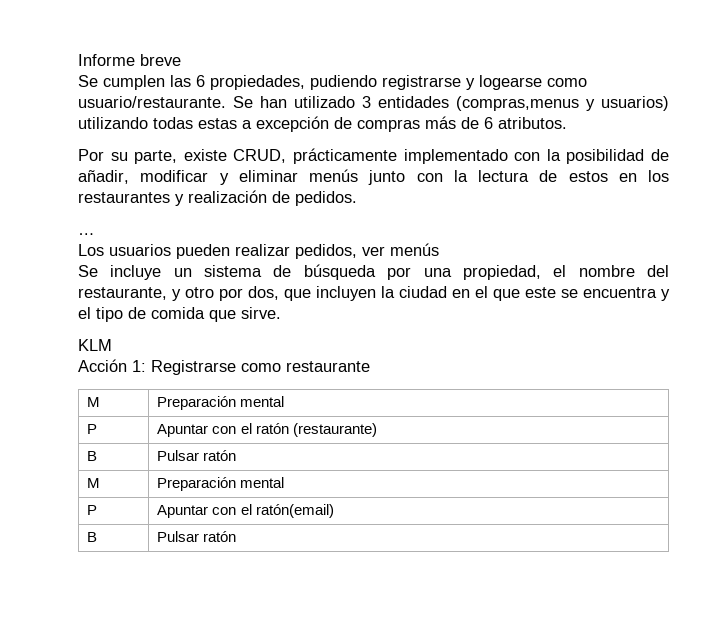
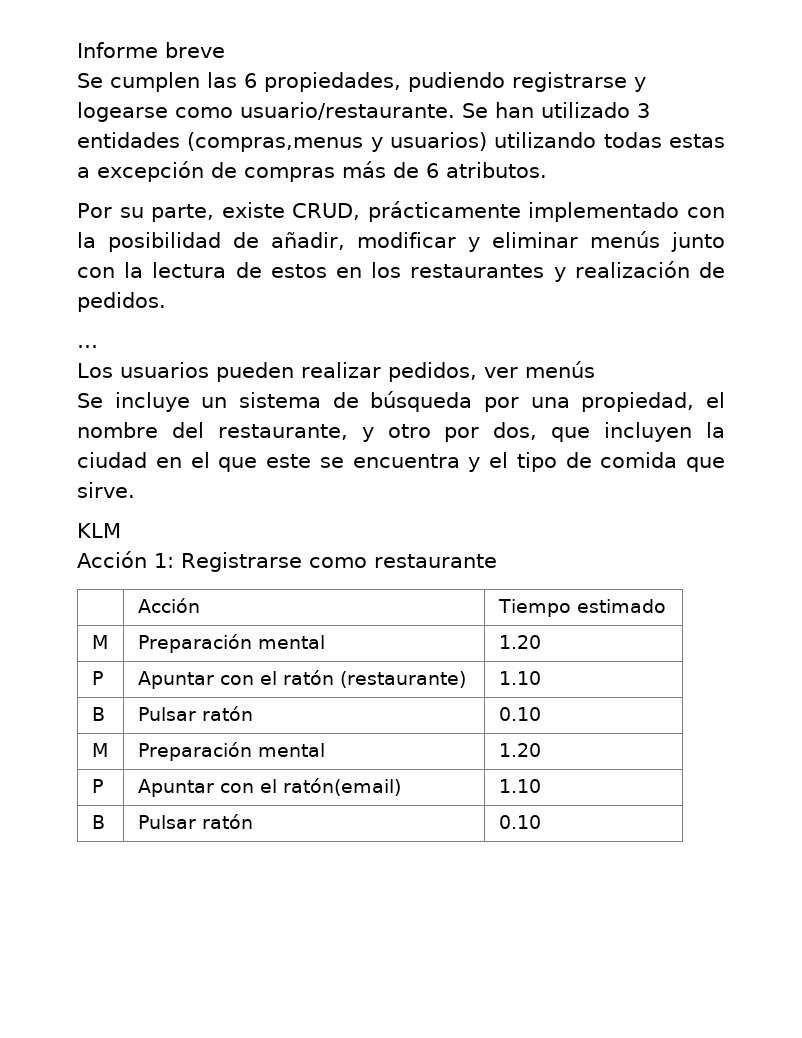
[87,397,101,407] [157,396,285,410] // M | Preparación mental -> [137,598,200,613] [497,599,666,617] [91,635,108,649] [137,634,325,653] [498,635,541,649] // | Acción | Tiempo estimado // M | Preparación mental | 1.20
[87,451,98,461] [157,450,237,461] [87,478,101,488] [157,477,285,491] // B | Pulsar ratón // M | Preparación mental -> [498,671,541,685] [91,707,105,721] [137,706,253,721] [498,707,541,721] [91,743,108,757] [137,742,325,761] [498,743,541,757] | 1.10 // B | Pulsar ratón | 0.10 // M | Preparación mental | 1.20
[87,532,98,542] [157,531,237,542] // B | Pulsar ratón -> [498,779,541,793] [91,815,105,829] [137,814,253,829] [498,815,541,829] | 1.10 // B | Pulsar ratón | 0.10

